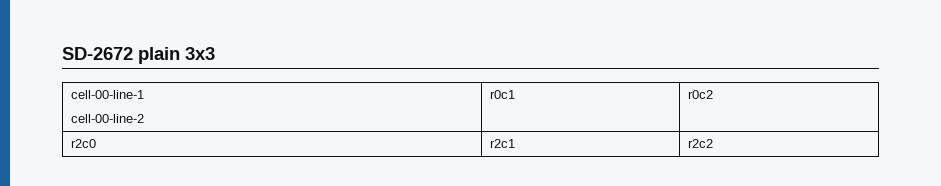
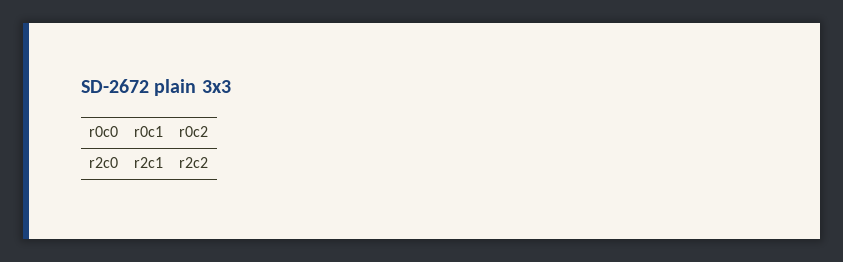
[70,90,144,99] [70,114,144,123] cell-00-line-1 // cell-00-line-2 -> [88,126,118,137] r0c0

